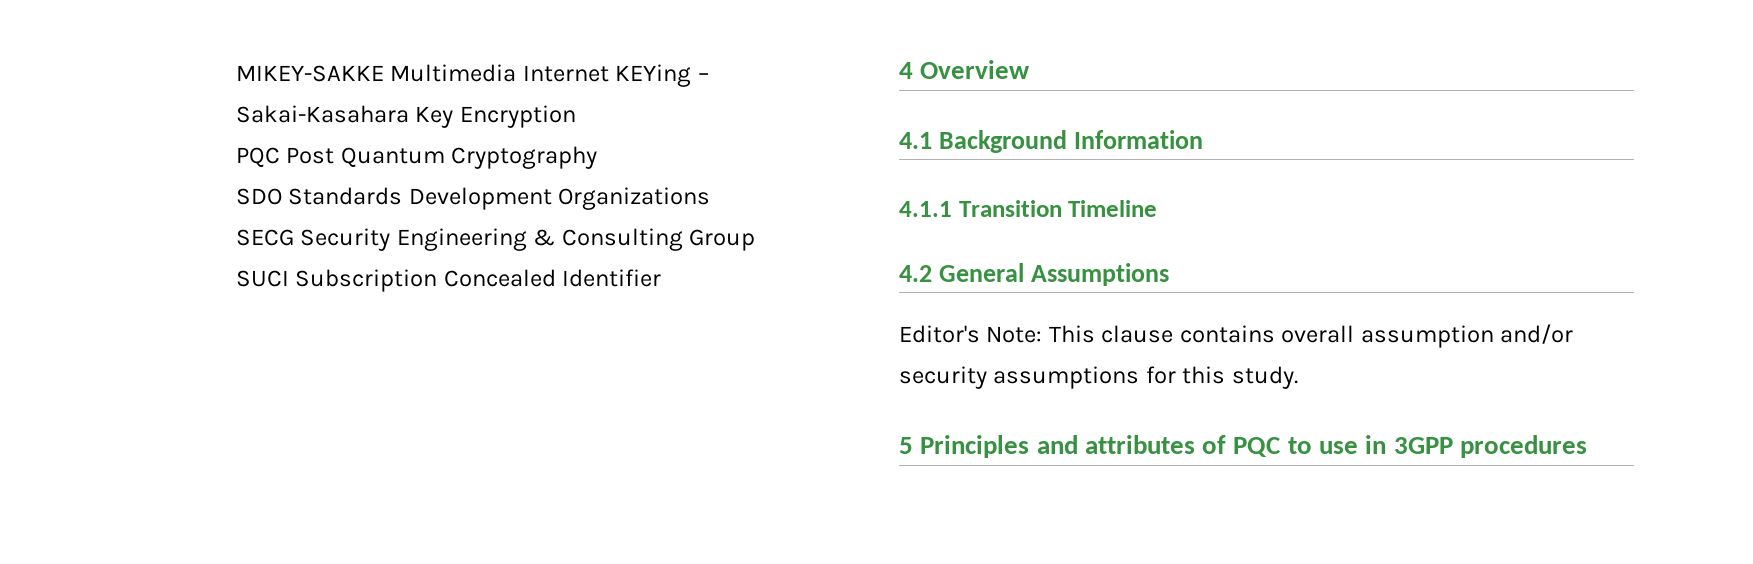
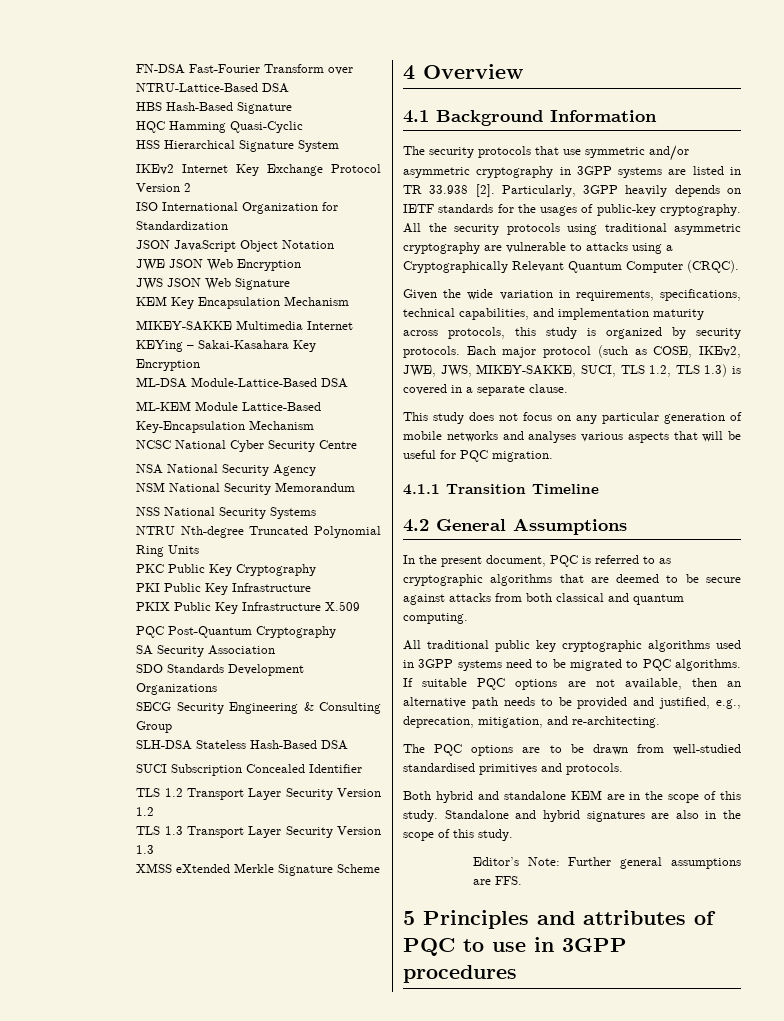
(235, 73) none -> [136,64,354,75] [136,83,290,93] [136,102,293,114] [136,121,304,133] [136,140,340,152] [136,164,381,176] [136,183,192,192] [136,202,339,214] [136,221,229,230] [136,240,335,252] [136,259,302,271] [136,278,291,290] [136,296,350,309] FN-DSA Fast-Fourier Transform over NTRU-Lattice-Based DSA // HBS Hash-Based Signature // HQC Hamming Quasi-Cyclic // HSS Hierarchical Signature System // IKEv2 Internet Key Exchange Protocol Version 2 // ISO International Organization for Standardization // JSON JavaScript Object Notation // JWE JSON Web Encryption // JWS JSON Web Signature // KEM Key Encapsulation Mechanism //
[235,146,598,169] // PQC Post Quantum Cryptography -> [136,377,349,388] [136,401,322,411] [136,420,315,433] [136,440,358,452] [136,464,317,476] [136,482,356,495] [136,507,317,519] [136,526,381,538] [136,545,200,557] [136,564,317,576] [136,583,312,595] [136,601,361,614] [136,626,337,638] [136,645,276,657] // ML-DSA Module-Lattice-Based DSA // ML-KEM Module Lattice-Based Key-Encapsulation Mechanism // NCSC National Cyber Security Centre // NSA National Security Agency // NSM National Security Memorandum // NSS National Security Systems // NTRU Nth-degree Truncated Polynomial Ring Units // PKC Public Key Cryptography // PKI Public Key Infrastructure // PKIX Public Key Infrastructure X.509 // PQC Post-Quantum Cryptography // SA Security Association
(755, 240) none -> [136,740,349,750] // SLH-DSA Stateless Hash-Based DSA
(662, 278) none -> [136,788,381,800] [136,807,155,816] [136,826,381,838] [136,845,155,854] [136,863,381,876] // TLS 1.2 Transport Layer Security Version 1.2 // TLS 1.3 Transport Layer Security Version 1.3 // XMSS eXtended Merkle Signature Scheme
(1203, 139) none -> [403,145,689,161] [403,166,741,178] [403,184,741,197] [403,204,741,216] [403,223,741,235] [403,242,673,254] [403,260,739,273] [403,289,741,301] [403,308,704,320] [403,327,741,339] [403,345,741,358] [403,364,741,377] [403,384,568,396] [403,412,742,424] [403,431,741,443] [403,450,553,462] // The security protocols that use symmetric and/or asymmetric cryptography in 3GPP systems are listed in TR 33.938 [2]. Particularly, 3GPP heavily depends on IETF standards for the usages of public-key cryptography. All the security protocols using traditional asymmetric cryptography are vulnerable to attacks using a Cryptographically Relevant Quantum Computer (CRQC). // Given the wide variation in requirements, specifications, technical capabilities, and implementation maturity across protocols, this study is organized by security protocols. Each major protocol (such as COSE, IKEv2, JWE, JWS, MIKEY-SAKKE, SUCI, TLS 1.2, TLS 1.3) is covered in a separate clause. // This study does not focus on any particular generation of mobile networks and analyses various aspects that will be useful for PQC migration.
[899,324,1574,348] [899,366,1298,389] Editor's Note: This clause contains overall assumption and/or security assumptions for this study. -> [403,555,671,567] [403,574,741,586] [403,593,684,605] [403,613,468,624] [403,640,741,652] [403,659,741,671] [403,678,741,690] [403,697,741,709] [403,716,660,728] [403,744,741,756] [403,763,623,775] [403,790,741,803] [403,810,741,822] [403,829,513,841] [472,857,741,869] [472,876,522,885] In the present document, PQC is referred to as cryptographic algorithms that are deemed to be secure against attacks from both classical and quantum computing. // All traditional public key cryptographic algorithms used in 3GPP systems need to be migrated to PQC algorithms. If suitable PQC options are not available, then an alternative path needs to be provided and justified, e.g., deprecation, mitigation, and re-architecting. // The PQC options are to be drawn from well-studied standardised primitives and protocols. // Both hybrid and standalone KEM are in the scope of this study. Standalone and hybrid signatures are also in the scope of this study. // Editor’s Note: Further general assumptions are FFS.

